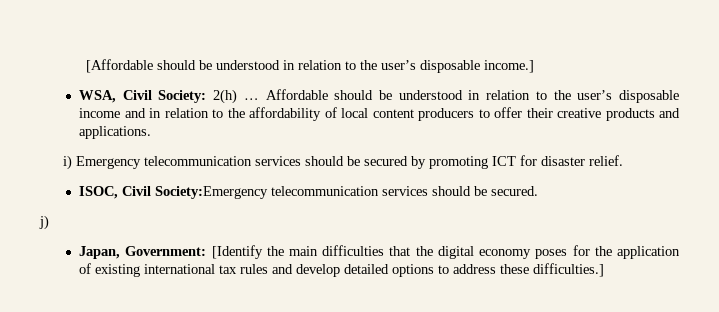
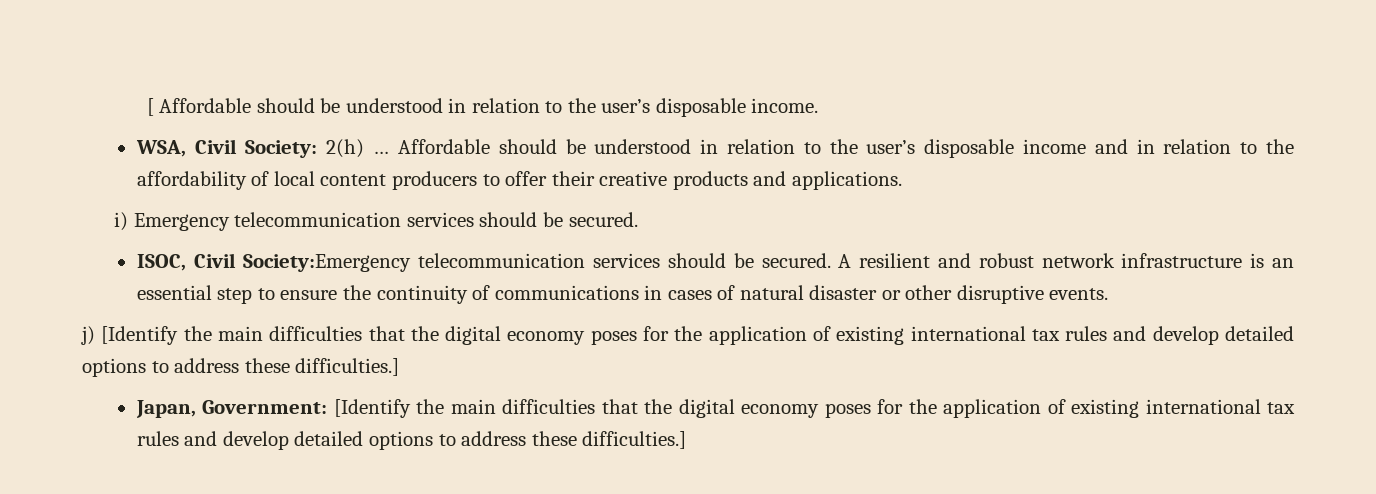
[86,59,535,73] [Affordable should be understood in relation to the user’s disposable income.] -> [146,98,819,117] [ Affordable should be understood in relation to the user’s disposable income.
[364,155,624,169] secured by promoting ICT for disaster relief. -> [568,212,638,227] secured.
[39,215,49,230] // j) -> [838,253,1295,268] [136,285,1109,304] [81,326,1294,345] [82,358,400,377] A resilient and robust network infrastructure is an essential step to ensure the continuity of communications in cases of natural disaster or other disruptive events. // j) [Identify the main difficulties that the digital economy poses for the application of existing international tax rules and develop detailed options to address these difficulties.]

